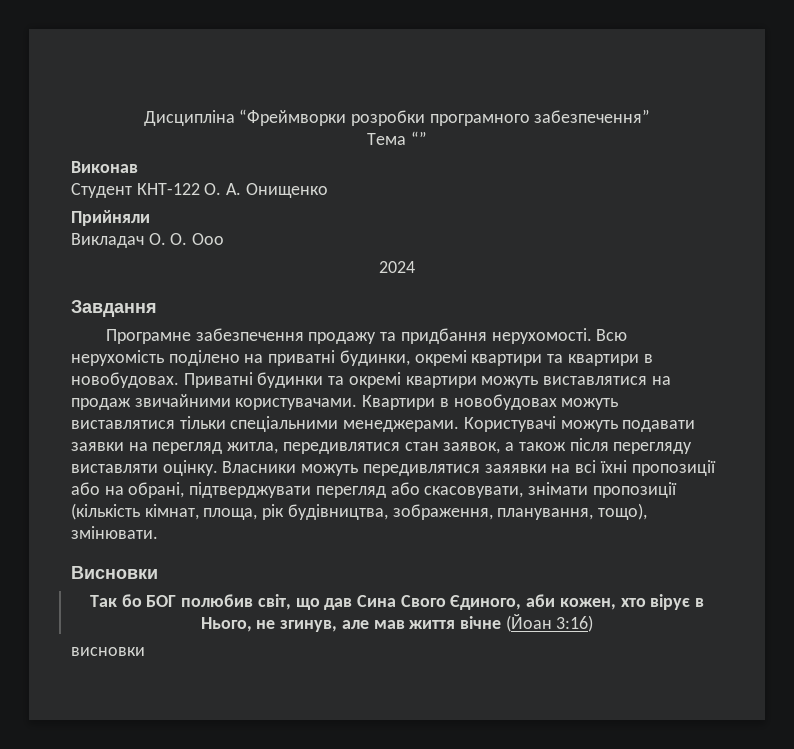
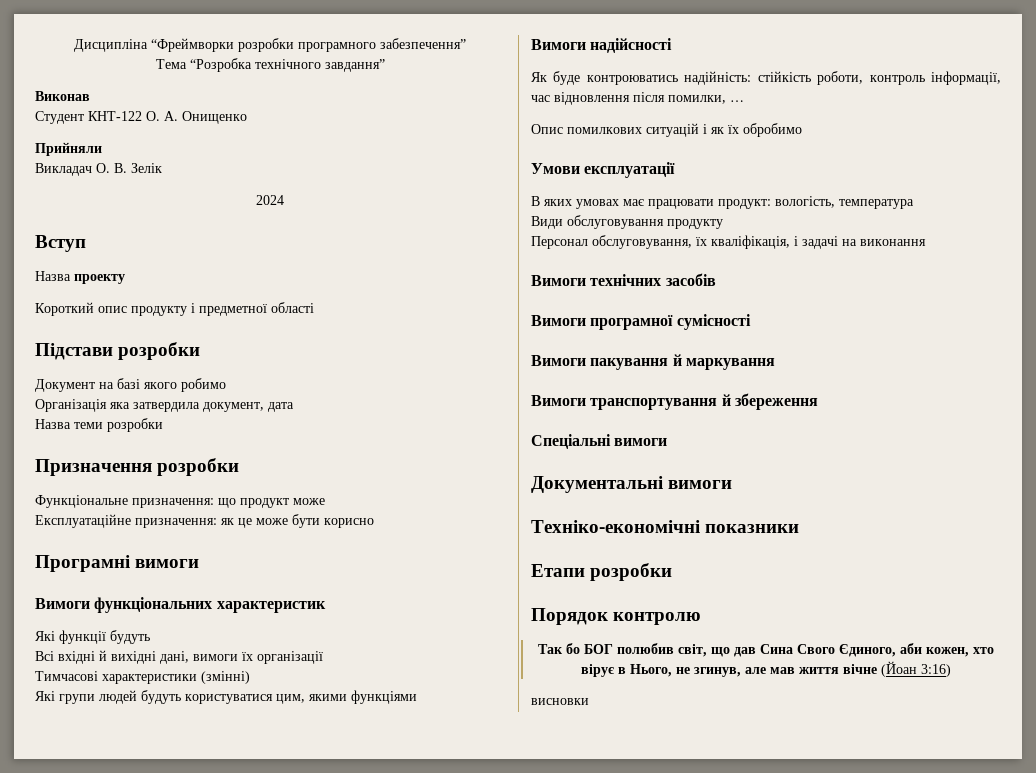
[410,131,427,145] “” -> [189,58,385,72] “Розробка технічного завдання”
[170,233,225,245] О. Ооо -> [114,163,162,173] В. Зелік
[71,300,157,317] [105,328,628,344] [71,350,653,366] [71,372,671,388] [71,394,619,410] [71,416,696,432] [71,438,693,454] [71,460,716,476] [71,482,677,498] [71,503,648,520] [71,526,158,539] [71,566,158,579] Завдання // Програмне забезпечення продажу та придбання нерухомості. Всю нерухомість поділено на приватні будинки, окремі квартири та квартири в новобудовах. Приватні будинки та окремі квартири можуть виставлятися на продаж звичайними користувачами. Квартири в новобудовах можуть виставлятися тільки спеціальними менеджерами. Користувачі можуть подавати заявки на перегляд житла, передивлятися стан заявок, а також після перегляду виставляти оцінку. Власники можуть передивлятися заяявки на всі їхні пропозиції або на обрані, підтверджувати перегляд або скасовувати, знімати пропозиції (кількість кімнат, площа, рік будівництва, зображення, планування, тощо), змінювати. // Висновки -> [35,235,86,252] [35,271,125,284] [35,302,314,316] [35,342,201,360] [35,378,226,392] [35,399,294,412] [35,418,163,432] [35,458,240,476] [35,495,325,508] [35,514,374,528] [35,555,200,572] [35,597,326,613] [35,630,150,644] [35,650,323,664] [35,671,250,684] [35,690,417,704] [531,38,673,53] [531,71,1001,85] [531,92,744,105] [531,123,802,137] [531,162,676,178] [531,196,914,209] [531,215,723,229] [531,235,926,249] [531,273,716,286] [531,314,751,330] [531,354,775,370] [531,393,818,410] [531,434,668,449] [531,476,733,493] [531,520,800,533] [531,563,673,581] [531,608,702,625] Вступ // Назва проекту // Короткий опис продукту і предметної області // Підстави розробки // Документ на базі якого робимо // Організація яка затвердила документ, дата // Назва теми розробки // Призначення розробки // Функціональне призначення: що продукт може // Експлуатаційне призначення: як це може бути корисно // Програмні вимоги // Вимоги функціональних характеристик // Які функції будуть // Всі вхідні й вихідні дані, вимоги їх організації // Тимчасові характеристики (змінні) // Які групи людей будуть користуватися цим, якими функціями // Вимоги надійсності // Як буде контроюватись надійність: стійкість роботи, контроль інформації, час відновлення після помилки, … // Опис помилкових ситуацій і як їх обробимо // Умови експлуатації // В яких умовах має працювати продукт: вологість, температура // Види обслуговування продукту // Персонал обслуговування, їх кваліфікація, і задачі на виконання // Вимоги технічних засобів // Вимоги програмної сумісності // Вимоги пакування й маркування // Вимоги транспортування й збереження // Спеціальні вимоги // Документальні вимоги // Техніко-економічні показники // Етапи розробки // Порядок контролю

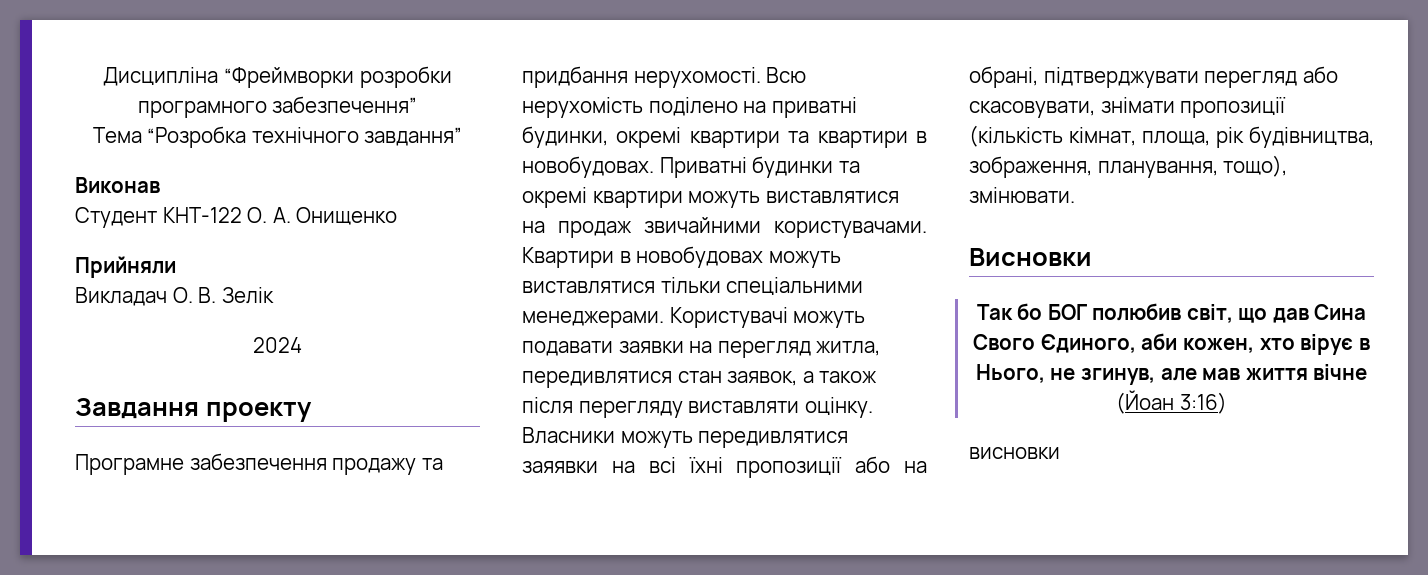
[35,235,86,252] [35,271,71,281] Вступ // Назва -> [75,398,199,419] Завдання
[35,302,314,316] [35,342,201,360] [35,378,226,392] [35,399,294,412] [35,418,163,432] [35,458,240,476] [35,495,325,508] [35,514,374,528] [35,555,200,572] [35,597,326,613] [35,630,150,644] [35,650,323,664] [35,671,250,684] [35,690,417,704] [531,38,673,53] [531,71,1001,85] [531,92,744,105] [531,123,802,137] [531,162,676,178] [531,196,914,209] [531,215,723,229] [531,235,926,249] [531,273,716,286] [531,314,751,330] [531,354,775,370] [531,393,818,410] [531,434,668,449] [531,476,733,493] [531,520,800,533] [531,563,673,581] [531,608,702,625] Короткий опис продукту і предметної області // Підстави розробки // Документ на базі якого робимо // Організація яка затвердила документ, дата // Назва теми розробки // Призначення розробки // Функціональне призначення: що продукт може // Експлуатаційне призначення: як це може бути корисно // Програмні вимоги // Вимоги функціональних характеристик // Які функції будуть // Всі вхідні й вихідні дані, вимоги їх організації // Тимчасові характеристики (змінні) // Які групи людей будуть користуватися цим, якими функціями // Вимоги надійсності // Як буде контроюватись надійність: стійкість роботи, контроль інформації, час відновлення після помилки, … // Опис помилкових ситуацій і як їх обробимо // Умови експлуатації // В яких умовах має працювати продукт: вологість, температура // Види обслуговування продукту // Персонал обслуговування, їх кваліфікація, і задачі на виконання // Вимоги технічних засобів // Вимоги програмної сумісності // Вимоги пакування й маркування // Вимоги транспортування й збереження // Спеціальні вимоги // Документальні вимоги // Техніко-економічні показники // Етапи розробки // Порядок контролю -> [75,453,443,475] [522,66,807,88] [522,97,857,118] [522,126,927,148] [522,156,860,178] [522,187,899,208] [522,217,927,238] [522,246,841,268] [522,277,864,295] [522,307,866,328] [522,341,881,358] [522,371,878,388] [522,397,873,418] [522,427,849,448] [522,456,927,478] [969,66,1338,88] [969,97,1287,118] [969,125,1374,148] [969,155,1288,178] [969,187,1075,203] [969,248,1092,266] Програмне забезпечення продажу та придбання нерухомості. Всю нерухомість поділено на приватні будинки, окремі квартири та квартири в новобудовах. Приватні будинки та окремі квартири можуть виставлятися на продаж звичайними користувачами. Квартири в новобудовах можуть виставлятися тільки спеціальними менеджерами. Користувачі можуть подавати заявки на перегляд житла, передивлятися стан заявок, а також після перегляду виставляти оцінку. Власники можуть передивлятися заяявки на всі їхні пропозиції або на обрані, підтверджувати перегляд або скасовувати, знімати пропозиції (кількість кімнат, площа, рік будівництва, зображення, планування, тощо), змінювати. // Висновки

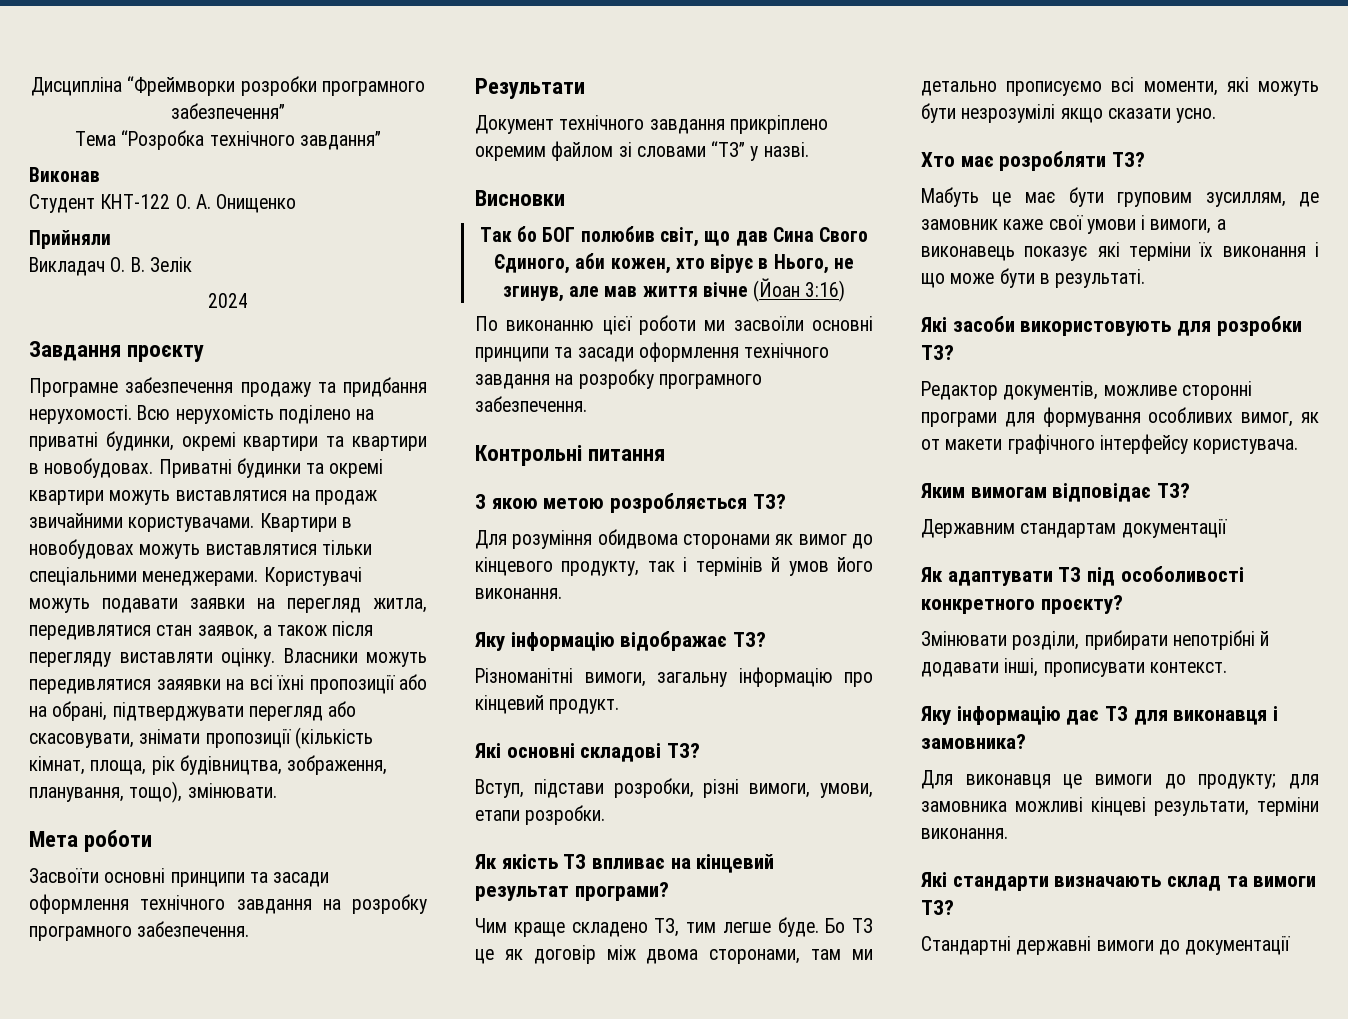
[205,402,312,422] проекту -> [127,345,205,362] проєкту
(1075, 195) none -> [29,830,153,852] [29,868,330,887] [29,894,427,914] [29,921,250,941] [475,78,585,99] [475,115,828,134] [475,141,809,161] // Мета роботи // Засвоїти основні принципи та засади оформлення технічного завдання на розробку програмного забезпечення. // Результати // Документ технічного завдання прикріплено окремим файлом зі словами “ТЗ” у назві.
[969,447,1060,459] висновки -> [475,315,873,335] [475,342,830,362] [475,369,762,389] [475,396,587,412] [475,445,666,466] [475,493,786,513] [475,529,873,549] [475,557,873,576] [475,588,562,599] [475,631,767,651] [475,667,873,687] [475,695,620,714] [475,743,701,762] [475,778,873,798] [475,805,606,825] [475,854,775,873] [475,882,669,901] [475,917,873,937] [475,945,873,964] [921,77,1319,96] [921,103,1217,123] [921,151,1146,171] [921,187,1319,207] [921,215,1226,234] [921,242,1319,261] [921,268,1146,288] [921,316,1302,336] [921,345,954,360] [921,381,1252,400] [921,407,1319,427] [921,434,1299,454] [921,483,1191,502] [921,519,1227,538] [921,566,1244,586] [921,595,1123,614] [921,630,1270,650] [921,658,1227,677] [921,706,1279,725] [921,734,1026,749] [921,770,1319,789] [921,797,1319,816] [921,828,1008,839] [921,872,1317,891] [921,900,954,915] [921,936,1291,955] По виконанню цієї роботи ми засвоїли основні принципи та засади оформлення технічного завдання на розробку програмного забезпечення. // Контрольні питання // З якою метою розробляється ТЗ? // Для розуміння обидвома сторонами як вимог до кінцевого продукту, так і термінів й умов його виконання. // Яку інформацію відображає ТЗ? // Різноманітні вимоги, загальну інформацію про кінцевий продукт. // Які основні складові ТЗ? // Вступ, підстави розробки, різні вимоги, умови, етапи розробки. // Як якість ТЗ впливає на кінцевий результат програми? // Чим краще складено ТЗ, тим легше буде. Бо ТЗ це як договір між двома сторонами, там ми детально прописуємо всі моменти, які можуть бути незрозумілі якщо сказати усно. // Хто має розробляти ТЗ? // Мабуть це має бути груповим зусиллям, де замовник каже свої умови і вимоги, а виконавець показує які терміни їх виконання і що може бути в результаті. // Які засоби використовують для розробки ТЗ? // Редактор документів, можливе сторонні програми для формування особливих вимог, як от макети графічного інтерфейсу користувача. // Яким вимогам відповідає ТЗ? // Державним стандартам документації // Як адаптувати ТЗ під особоливості конкретного проєкту? // Змінювати розділи, прибирати непотрібні й додавати інші, прописувати контекст. // Яку інформацію дає ТЗ для виконавця і замовника? // Для виконавця це вимоги до продукту; для замовника можливі кінцеві результати, терміни виконання. // Які стандарти визначають склад та вимоги ТЗ? // Стандартні державні вимоги до документації

